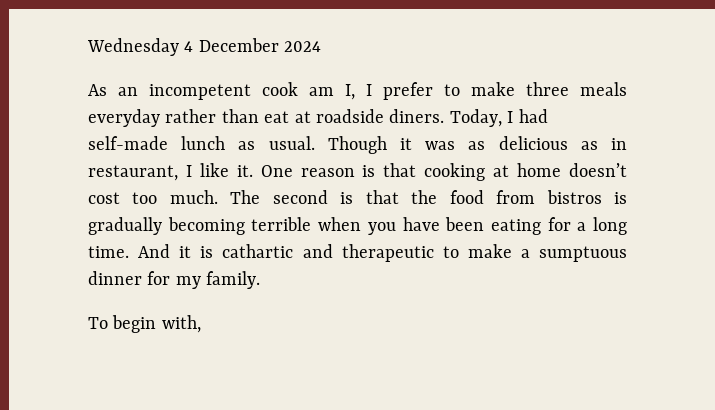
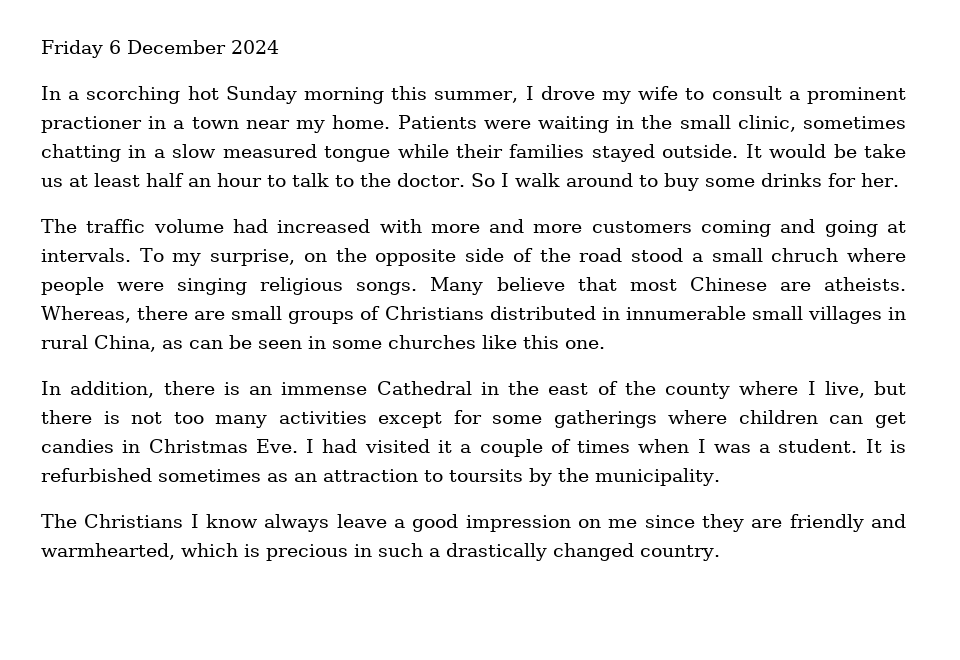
[87,38,194,56] Wednesday 4 -> [41,40,121,58] Friday 6
[88,82,627,100] [88,109,548,127] [88,136,627,154] [88,163,628,181] [88,190,627,204] [88,217,627,235] [88,244,627,262] [88,271,261,289] [88,315,201,333] As an incompetent cook am I, I prefer to make three meals everyday rather than eat at roadside diners. Today, I had self-made lunch as usual. Though it was as delicious as in restaurant, I like it. One reason is that cooking at home doesn’t cost too much. The second is that the food from bistros is gradually becoming terrible when you have been eating for a long time. And it is cathartic and therapeutic to make a sumptuous dinner for my family. // To begin with, -> [41,86,907,104] [41,115,907,133] [41,144,907,162] [41,173,899,191] [41,219,906,237] [41,248,906,266] [41,277,907,295] [41,306,907,324] [41,335,605,352] [41,381,906,399] [41,410,907,428] [41,439,907,457] [41,468,720,486] [41,514,907,532] [41,543,720,561] In a scorching hot Sunday morning this summer, I drove my wife to consult a prominent practioner in a town near my home. Patients were waiting in the small clinic, sometimes chatting in a slow measured tongue while their families stayed outside. It would be take us at least half an hour to talk to the doctor. So I walk around to buy some drinks for her. // The traffic volume had increased with more and more customers coming and going at intervals. To my surprise, on the opposite side of the road stood a small chruch where people were singing religious songs. Many believe that most Chinese are atheists. Whereas, there are small groups of Christians distributed in innumerable small villages in rural China, as can be seen in some churches like this one. // In addition, there is an immense Cathedral in the east of the county where I live, but there is not too many activities except for some gatherings where children can get candies in Christmas Eve. I had visited it a couple of times when I was a student. It is refurbished sometimes as an attraction to toursits by the municipality. // The Christians I know always leave a good impression on me since they are friendly and warmhearted, which is precious in such a drastically changed country.

